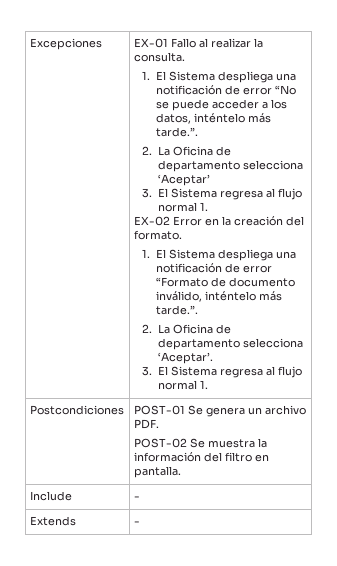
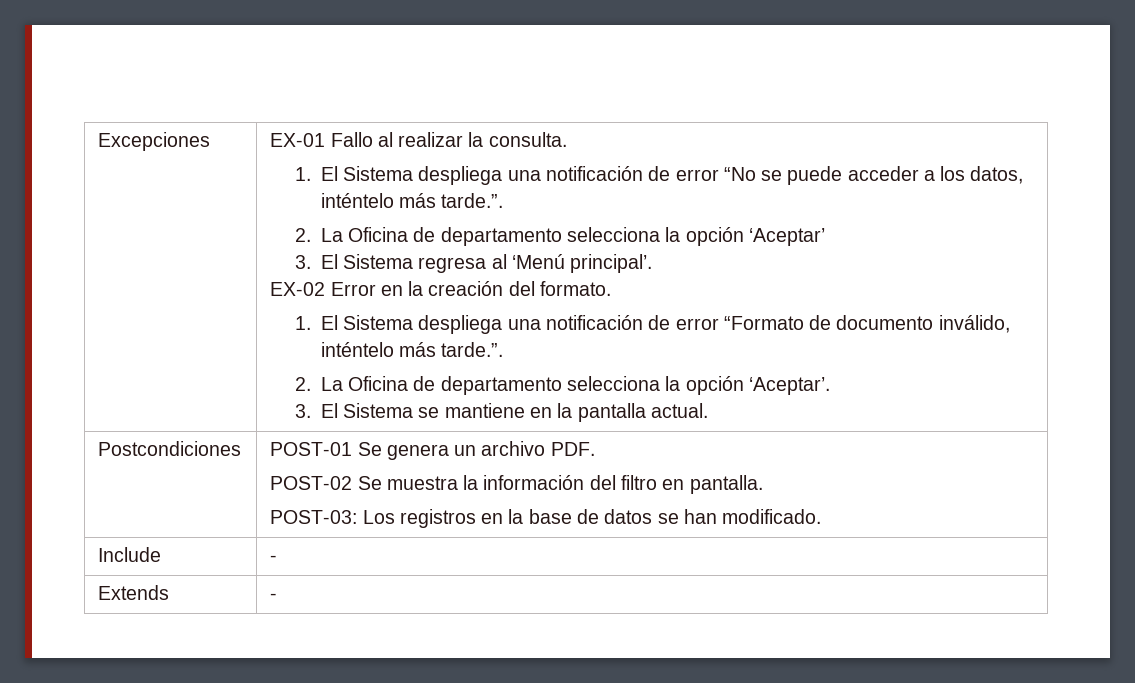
(303, 165) none -> [665,227,744,246] la opción
[277,188,302,200] [157,202,208,212] flujo normal 1. -> [511,254,653,273] ‘Menú principal’.
(303, 343) none -> [665,376,744,395] la opción
[219,366,302,378] [157,380,208,390] regresa al flujo normal 1. -> [418,403,708,422] se mantiene en la pantalla actual.
(181, 472) none -> [270,509,822,528] // POST-03: Los registros en la base de datos se han modificado.

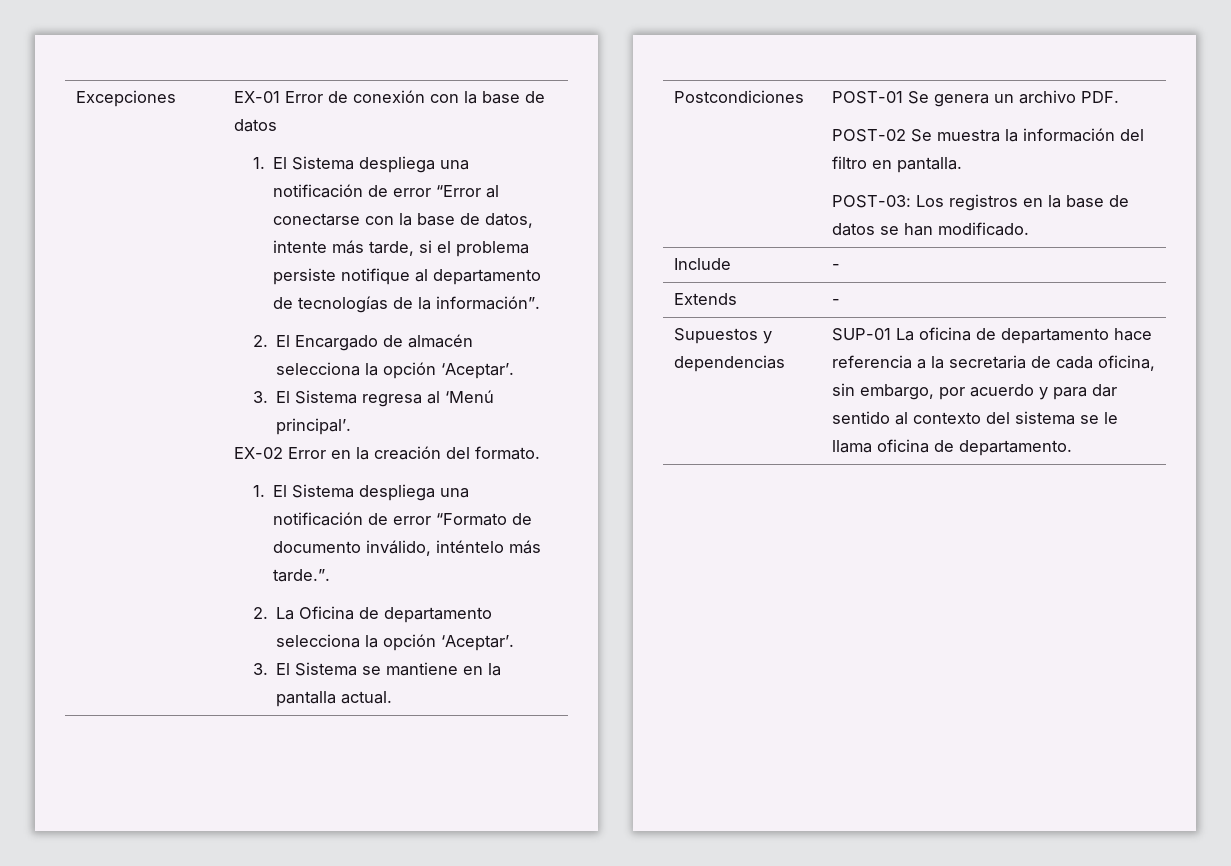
[330,132,567,147] [295,166,1024,185] [320,193,504,208] [295,227,825,246] Fallo al realizar la consulta. // 1. El Sistema despliega una notificación de error “No se puede acceder a los datos, inténtelo más tarde.”. // 2. La Oficina de departamento selecciona la opción ‘Aceptar’ -> [284,90,545,104] [233,119,277,132] [252,156,470,173] [273,184,500,198] [273,213,534,228] [273,240,530,257] [273,268,542,285] [273,296,541,313] [252,334,474,351] [276,362,515,379] Error de conexión con la base de datos // 1. El Sistema despliega una notificación de error “Error al conectarse con la base de datos, intente más tarde, si el problema persiste notifique al departamento de tecnologías de la información”. // 2. El Encargado de almacén selecciona la opción ‘Aceptar’.
(278, 596) none -> [673,328,772,344] [673,355,785,372] [831,327,1152,344] [831,355,1155,371] [831,383,1117,400] [831,411,1118,425] [831,439,1072,456] // Supuestos y dependencias | SUP-01 La oficina de departamento hace referencia a la secretaria de cada oficina, sin embargo, por acuerdo y para dar sentido al contexto del sistema se le llama oficina de departamento.

